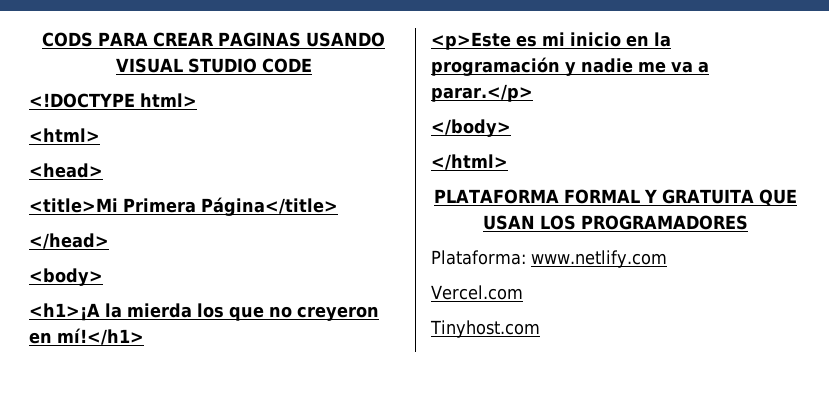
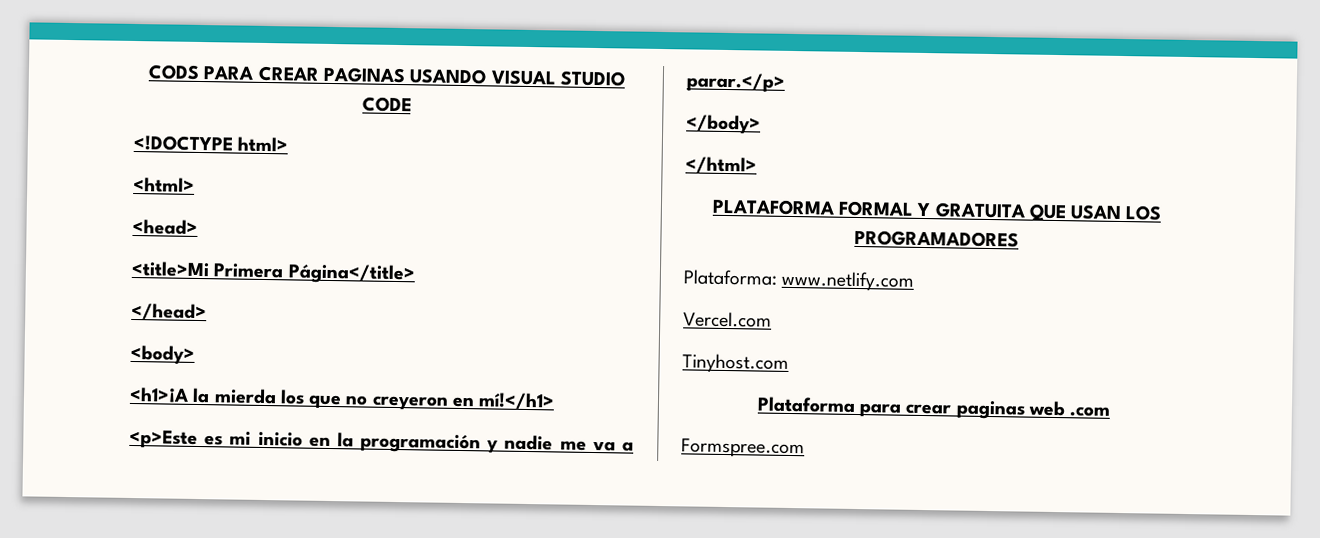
(540, 329) none -> [756,396,1111,420] [681,438,805,459] // Plataforma para crear paginas web .com // Formspree.com

